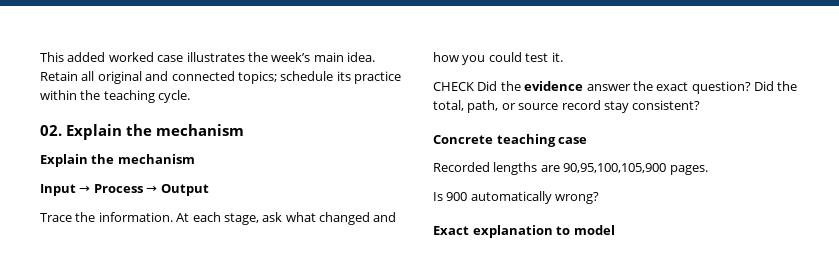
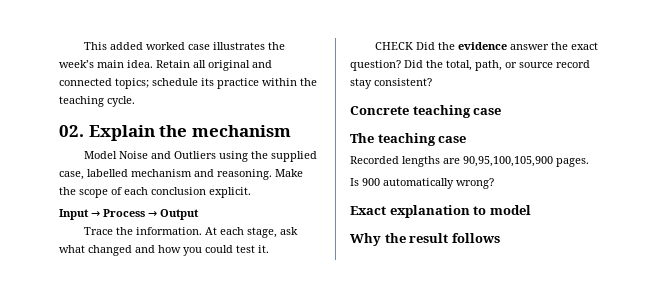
[40,154,195,167] Explain the mechanism -> [84,151,318,162] [59,169,303,180] [59,187,251,198] Model Noise and Outliers using the supplied case, labelled mechanism and reasoning. Make the scope of each conclusion explicit.
(588, 140) none -> [350,133,467,146] // The teaching case
(615, 230) none -> [350,233,500,246] // Why the result follows

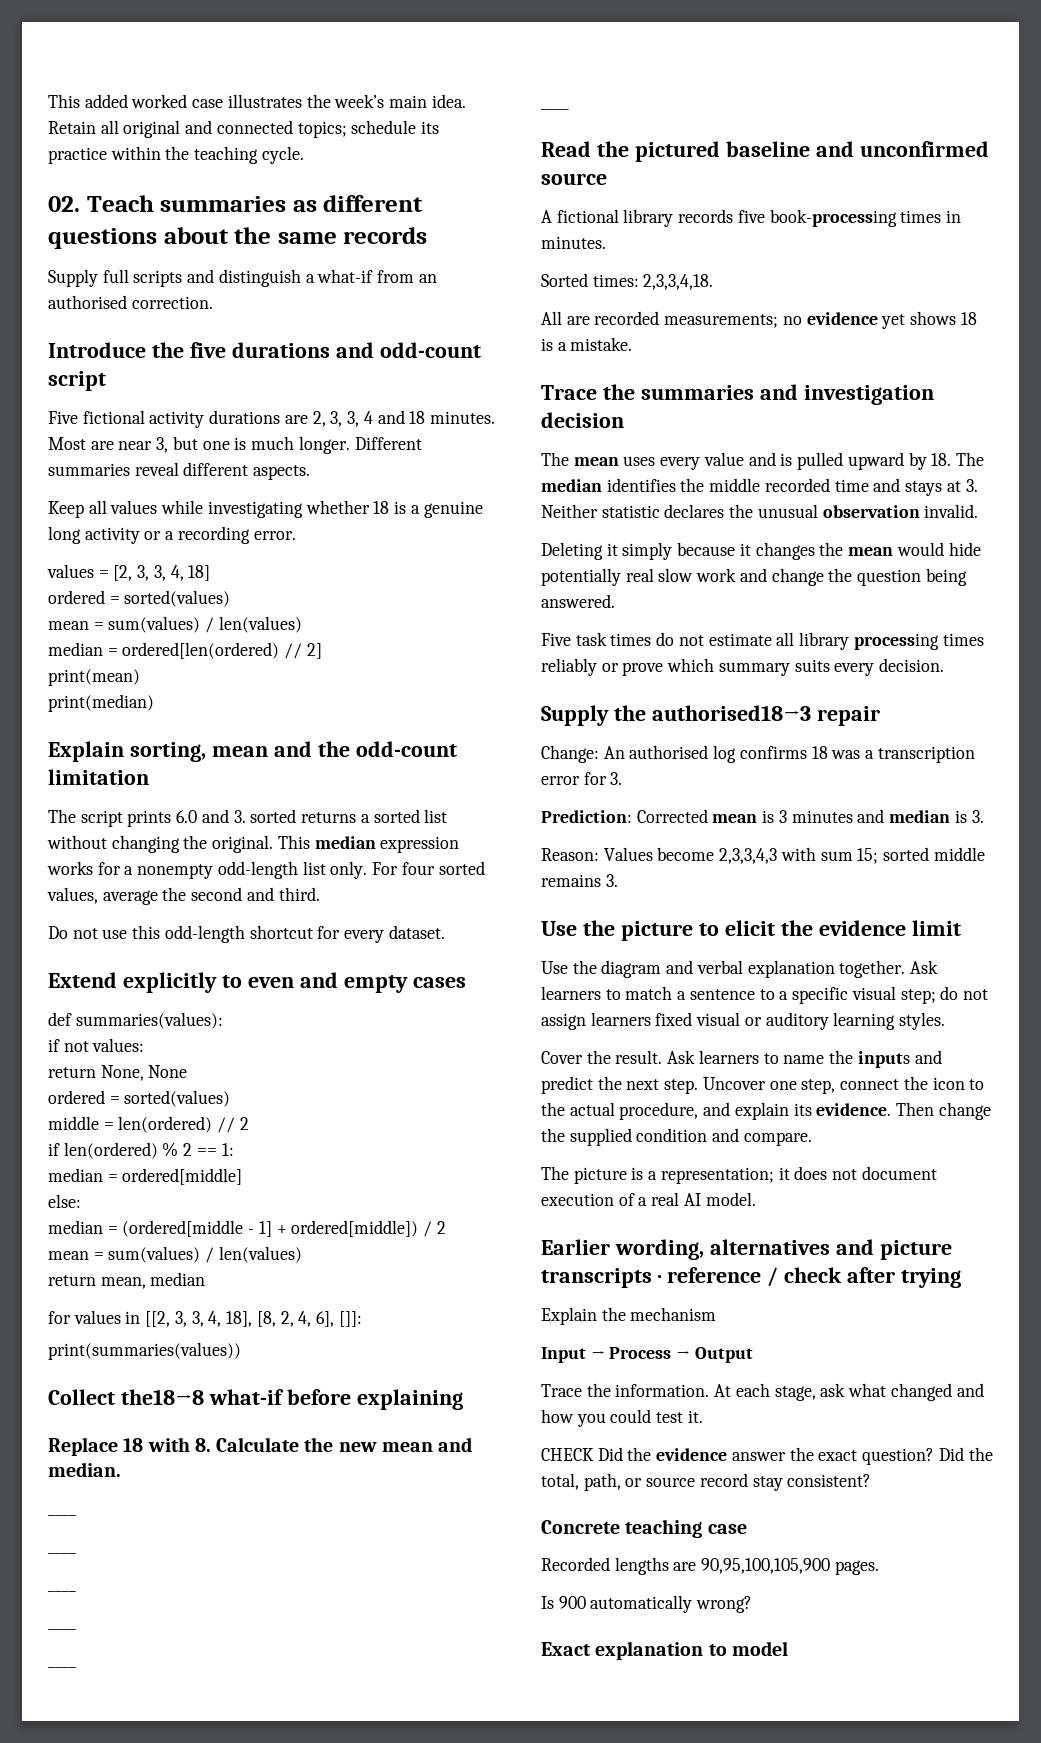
[88,125,291,141] [84,151,318,162] [59,169,303,180] [59,187,251,198] Explain the mechanism // Model Noise and Outliers using the supplied case, labelled mechanism and reasoning. Make the scope of each conclusion explicit. -> [86,195,424,212] [48,227,428,249] [48,269,437,287] [48,295,213,309] [48,342,481,358] [48,371,106,391] [48,410,495,428] [48,436,422,454] [48,462,311,480] [48,500,483,518] [48,526,296,544] [47,564,211,581] [48,590,231,607] [48,616,302,633] [48,642,322,659] [48,669,140,686] [48,694,154,712] [48,741,457,762] [48,769,149,785] [48,809,448,827] [47,835,460,853] [47,861,485,879] [47,887,320,905] [48,925,445,943] [48,972,466,993] [48,1012,223,1029] [48,1038,145,1052] [48,1065,188,1081] [48,1090,231,1107] [48,1116,249,1133] [48,1142,234,1159] [48,1168,243,1185] [48,1194,81,1208] [48,1220,446,1237] [48,1246,302,1263] [48,1272,206,1289] [48,1310,362,1327] [48,1342,241,1360] [48,1389,463,1410] [48,1437,473,1456] [48,1462,121,1477] [48,1514,76,1516] [48,1552,76,1554] [48,1590,76,1592] [48,1628,76,1630] [48,1666,76,1668] [541,108,569,110] [541,141,989,162] [541,173,607,185] [541,209,962,227] [541,236,606,249] [541,273,714,290] [541,311,977,329] [541,337,633,351] [541,384,934,405] [541,412,624,428] [541,452,984,470] [541,478,978,496] [541,504,979,518] [541,542,981,560] [541,568,967,586] [541,594,615,608] [541,632,984,650] [541,658,945,676] [541,705,880,726] [541,745,975,763] [541,772,623,785] [541,809,984,823] [541,847,985,864] [541,874,618,887] [541,920,961,941] [541,960,939,978] [541,986,988,1004] [541,1012,946,1030] [541,1050,942,1068] [541,1076,985,1094] [541,1102,991,1120] [541,1128,812,1146] [541,1166,937,1184] [541,1192,756,1206] [541,1239,952,1260] [541,1267,961,1288] [541,1307,717,1325] Teach summaries as different questions about the same records // Supply full scripts and distinguish a what-if from an authorised correction. // Introduce the five durations and odd-count script // Five fictional activity durations are 2, 3, 3, 4 and 18 minutes. Most are near 3, but one is much longer. Different summaries reveal different aspects. // Keep all values while investigating whether 18 is a genuine long activity or a recording error. // values = [2, 3, 3, 4, 18] // ordered = sorted(values) // mean = sum(values) / len(values) // median = ordered[len(ordered) // 2] // print(mean) // print(median) // Explain sorting, mean and the odd-count limitation // The script prints 6.0 and 3. sorted returns a sorted list without changing the original. This median expression works for a nonempty odd-length list only. For four sorted values, average the second and third. // Do not use this odd-length shortcut for every dataset. // Extend explicitly to even and empty cases // def summaries(values): // if not values: // return None, None // ordered = sorted(values) // middle = len(ordered) // 2 // if len(ordered) % 2 == 1: // median = ordered[middle] // else: // median = (ordered[middle - 1] + ordered[middle]) / 2 // mean = sum(values) / len(values) // return mean, median // for values in [[2, 3, 3, 4, 18], [8, 2, 4, 6], []]: // print(summaries(values)) // Collect the18→8 what-if before explaining // Replace 18 with 8. Calculate the new mean and median. // ____ // ____ // ____ // ____ // ____ // ____ // Read the pictured baseline and unconfirmed source // A fictional library records five book-processing times in minutes. // Sorted times: 2,3,3,4,18. // All are recorded measurements; no evidence yet shows 18 is a mistake. // Trace the summaries and investigation decision // The mean uses every value and is pulled upward by 18. The median identifies the middle recorded time and stays at 3. Neither statistic declares the unusual observation invalid. // Deleting it simply because it changes the mean would hide potentially real slow work and change the question being answered. // Five task times do not estimate all library processing times reliably or prove which summary suits every decision. // Supply the authorised18→3 repair // Change: An authorised log confirms 18 was a transcription error for 3. // Prediction: Corrected mean is 3 minutes and median is 3. // Reason: Values become 2,3,3,4,3 with sum 15; sorted middle remains 3. // Use the picture to elicit the evidence limit // Use the diagram and verbal explanation together. Ask learners to match a sentence to a specific visual step; do not assign learners fixed visual or auditory learning styles. // Cover the result. Ask learners to name the inputs and predict the next step. Uncover one step, connect the icon to the actual procedure, and explain its evidence. Then change the supplied condition and compare. // The picture is a representation; it does not document execution of a real AI model. // Earlier wording, alternatives and picture transcripts · reference / check after trying // Explain the mechanism
[350,133,467,146] // The teaching case -> (747, 1529) none
[350,233,500,246] // Why the result follows -> (788, 1648) none

